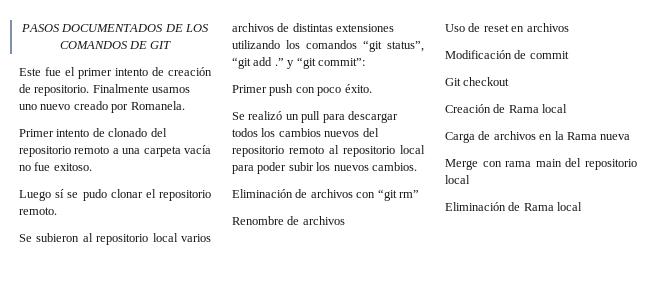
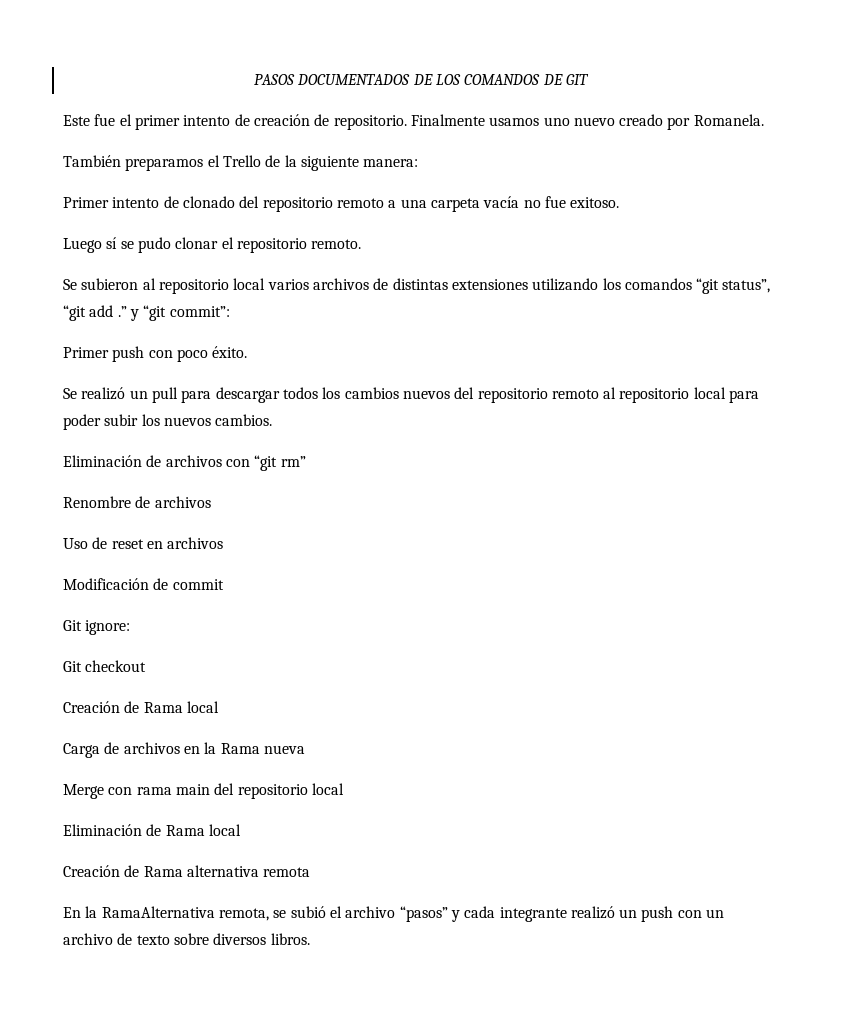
(185, 105) none -> [63,155,419,171] // También preparamos el Trello de la siguiente manera:
(569, 55) none -> [63,620,131,635] // Git ignore:
(583, 206) none -> [63,865,311,877] [63,906,725,922] [63,933,310,945] // Creación de Rama alternativa remota // En la RamaAlternativa remota, se subió el archivo “pasos” y cada integrante realizó un push con un archivo de texto sobre diversos libros.

